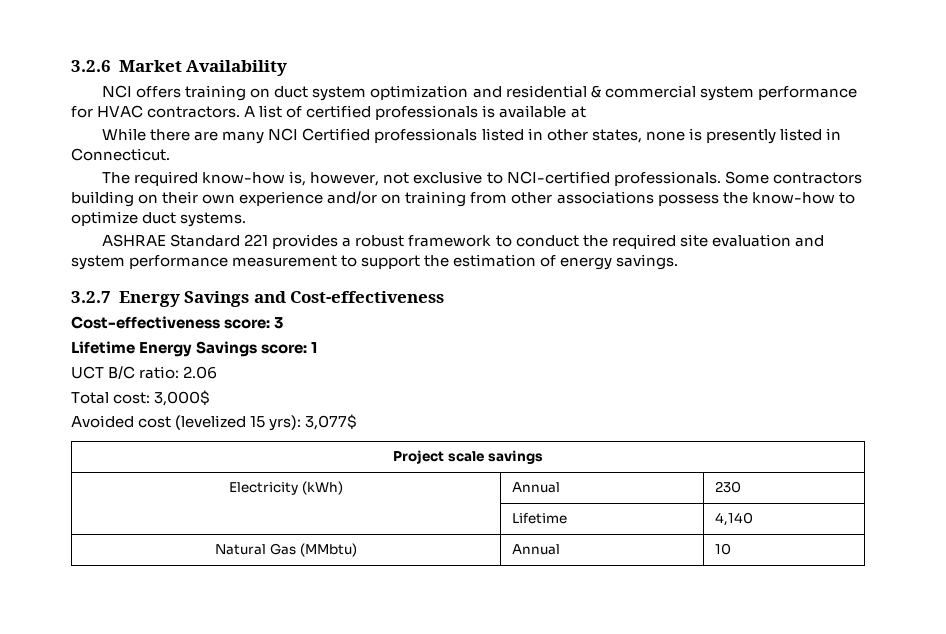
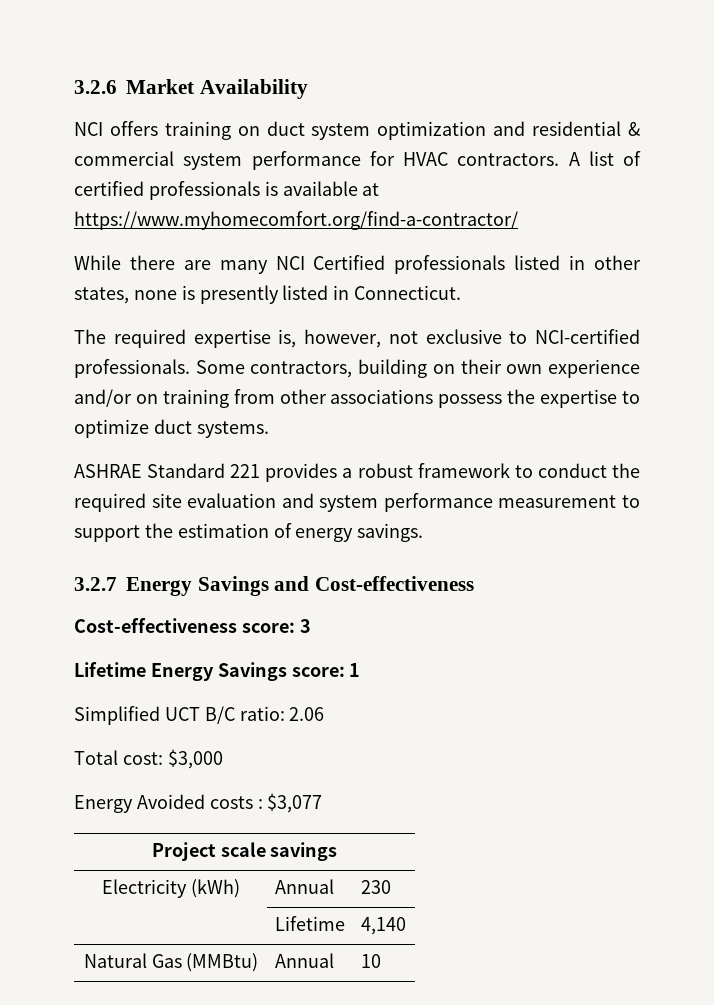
(586, 112) none -> [74,211,518,230] https://www.myhomecomfort.org/find-a-contractor/
[202,172,286,184] know-how -> [193,329,271,348] expertise
[772,172,862,184] contractors -> [250,361,353,378] contractors,
[751,192,835,204] know-how -> [540,389,618,408] expertise
(318, 347) none -> [74,706,160,725] Simplified
[154,390,211,406] [71,414,358,431] 3,000$ // Avoided cost (levelized 15 yrs): 3,077$ -> [167,749,223,769] [74,793,323,813] $3,000 // Energy Avoided costs : $3,077
[299,543,357,557] (MMbtu) -> [186,953,259,972] (MMBtu)

